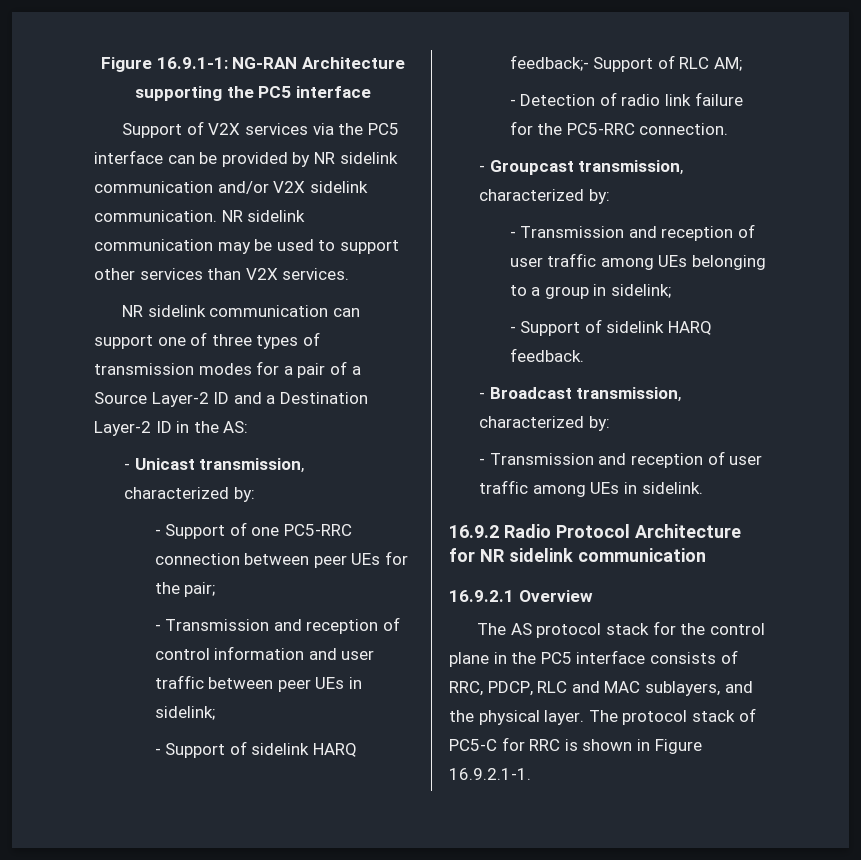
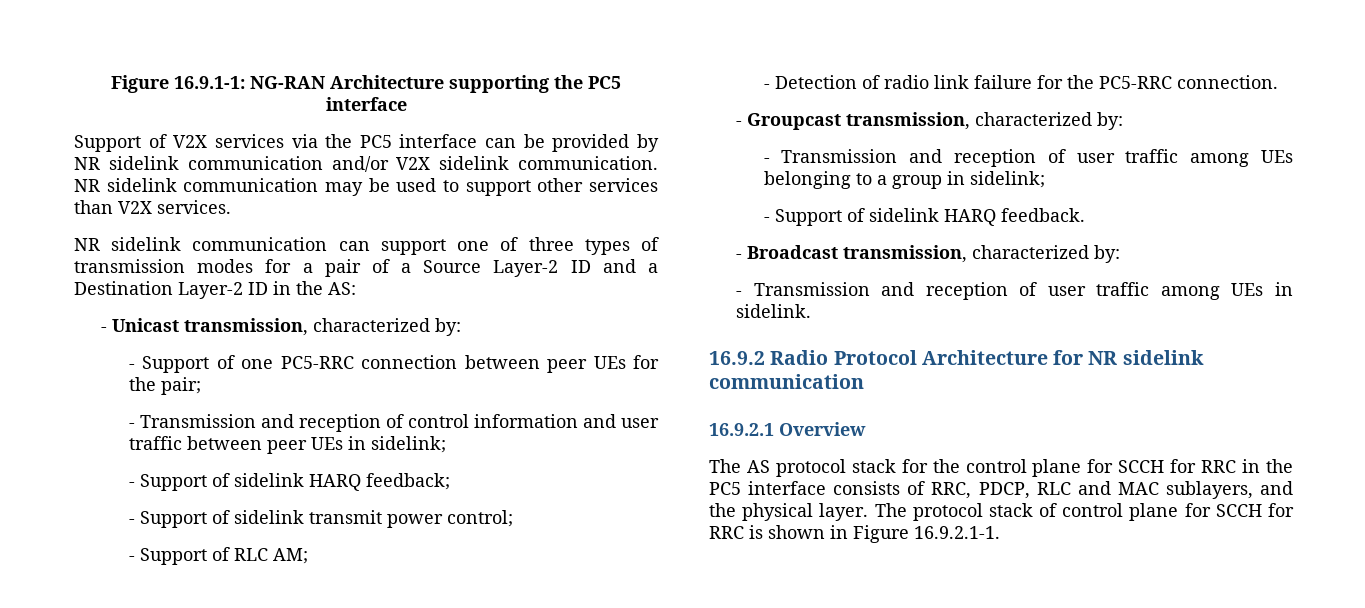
[509,55,589,71] feedback;- -> [365,473,450,490] [128,510,513,528] [128,556,135,561] feedback; // - Support of sidelink transmit power control; // -
(489, 659) none -> [1087,459,1237,473] for SCCH for RRC
[449,739,497,751] PC5-C -> [1062,503,1262,521] control plane for SCCH

